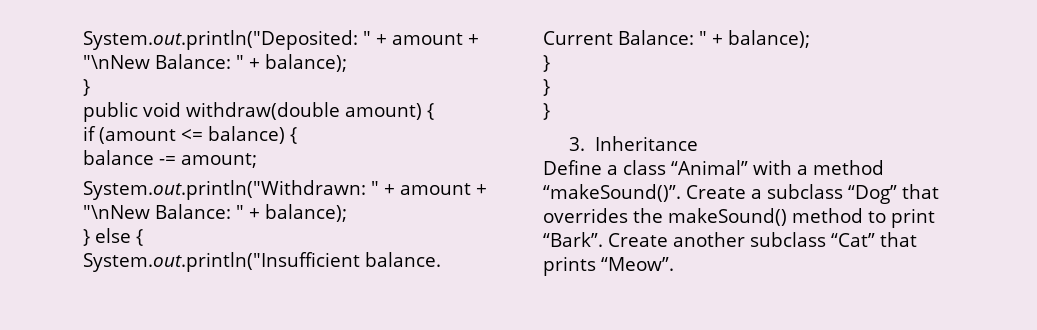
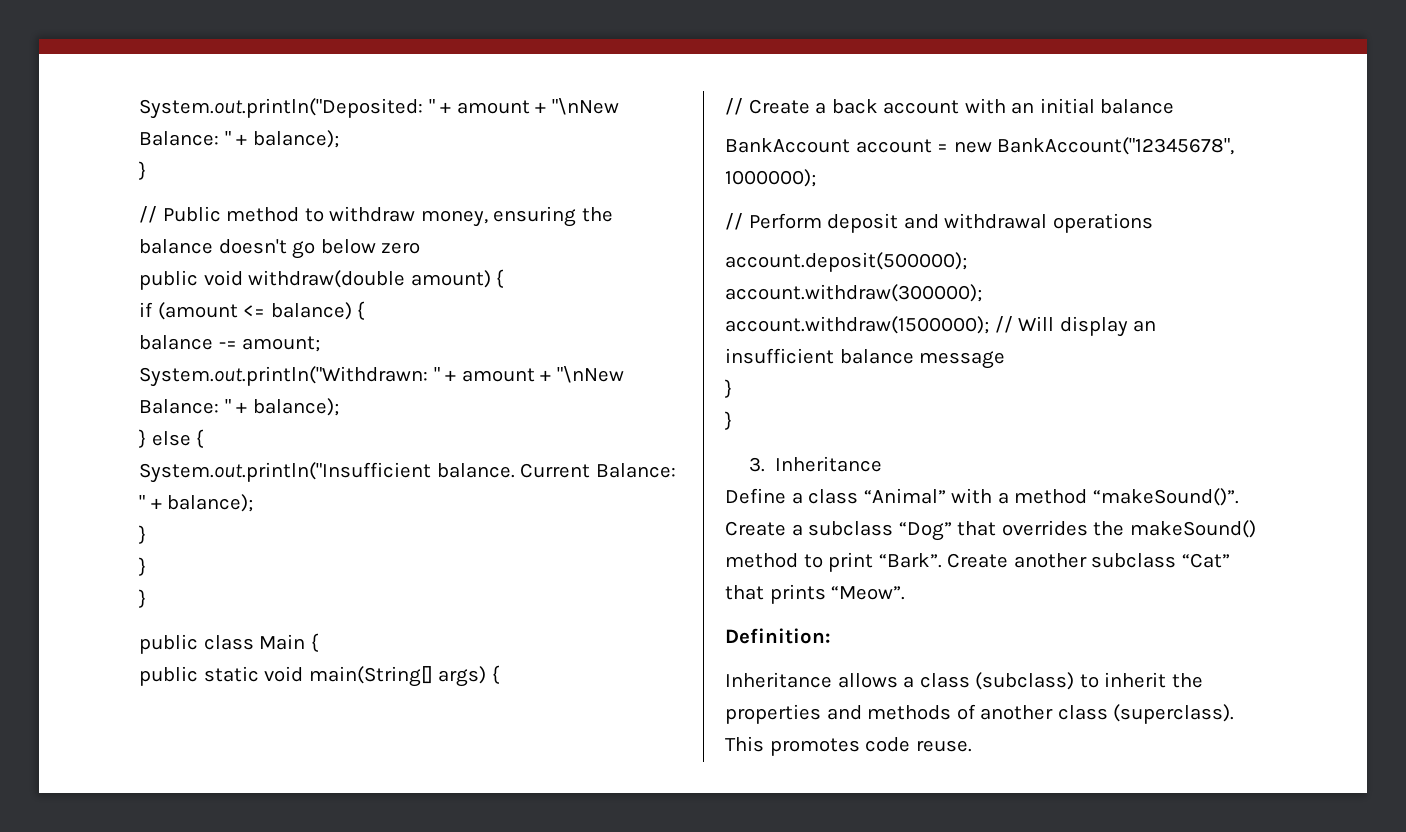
(90, 87) none -> [139,206,613,227] [139,239,421,259] // // Public method to withdraw money, ensuring the balance doesn't go below zero
(550, 111) none -> [139,633,318,654] [139,665,499,687] [725,98,1175,115] [725,137,1235,155] [725,169,816,187] [725,213,1153,233] [725,252,967,272] [725,284,982,302] [725,316,1157,337] [725,348,1006,369] [725,379,732,398] [725,411,732,430] // public class Main { // public static void main(String[] args) { // // Create a back account with an initial balance // BankAccount account = new BankAccount("12345678", 1000000); // // Perform deposit and withdrawal operations // account.deposit(500000); // account.withdraw(300000); // account.withdraw(1500000); // Will display an insufficient balance message // } // }
(674, 264) none -> [725,628,831,644] [725,672,1203,690] [725,704,1235,724] [725,736,972,756] // Definition: // Inheritance allows a class (subclass) to inherit the properties and methods of another class (superclass). This promotes code reuse.

